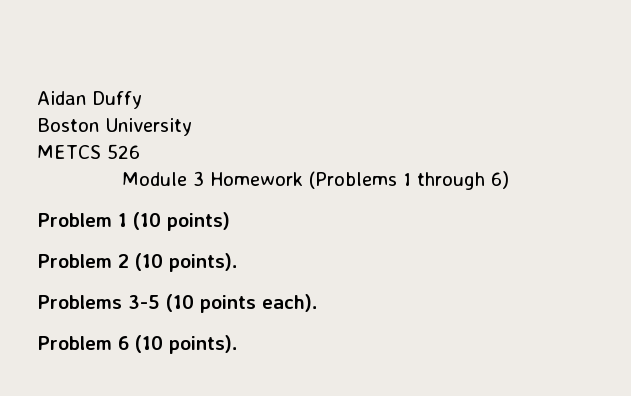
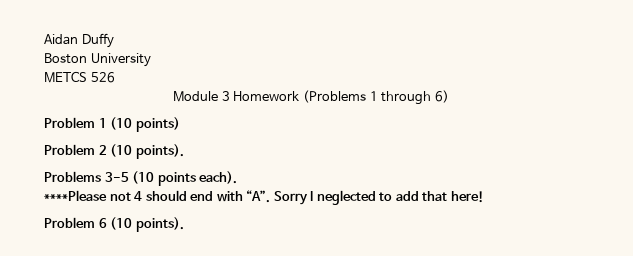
(318, 303) none -> [44,190,484,205] // ****Please not 4 should end with “A”. Sorry I neglected to add that here!

